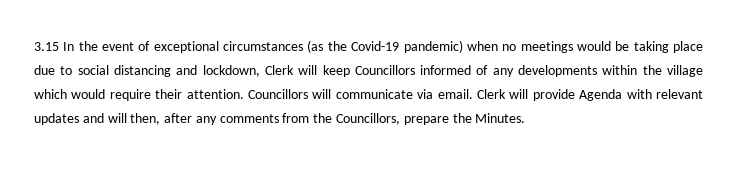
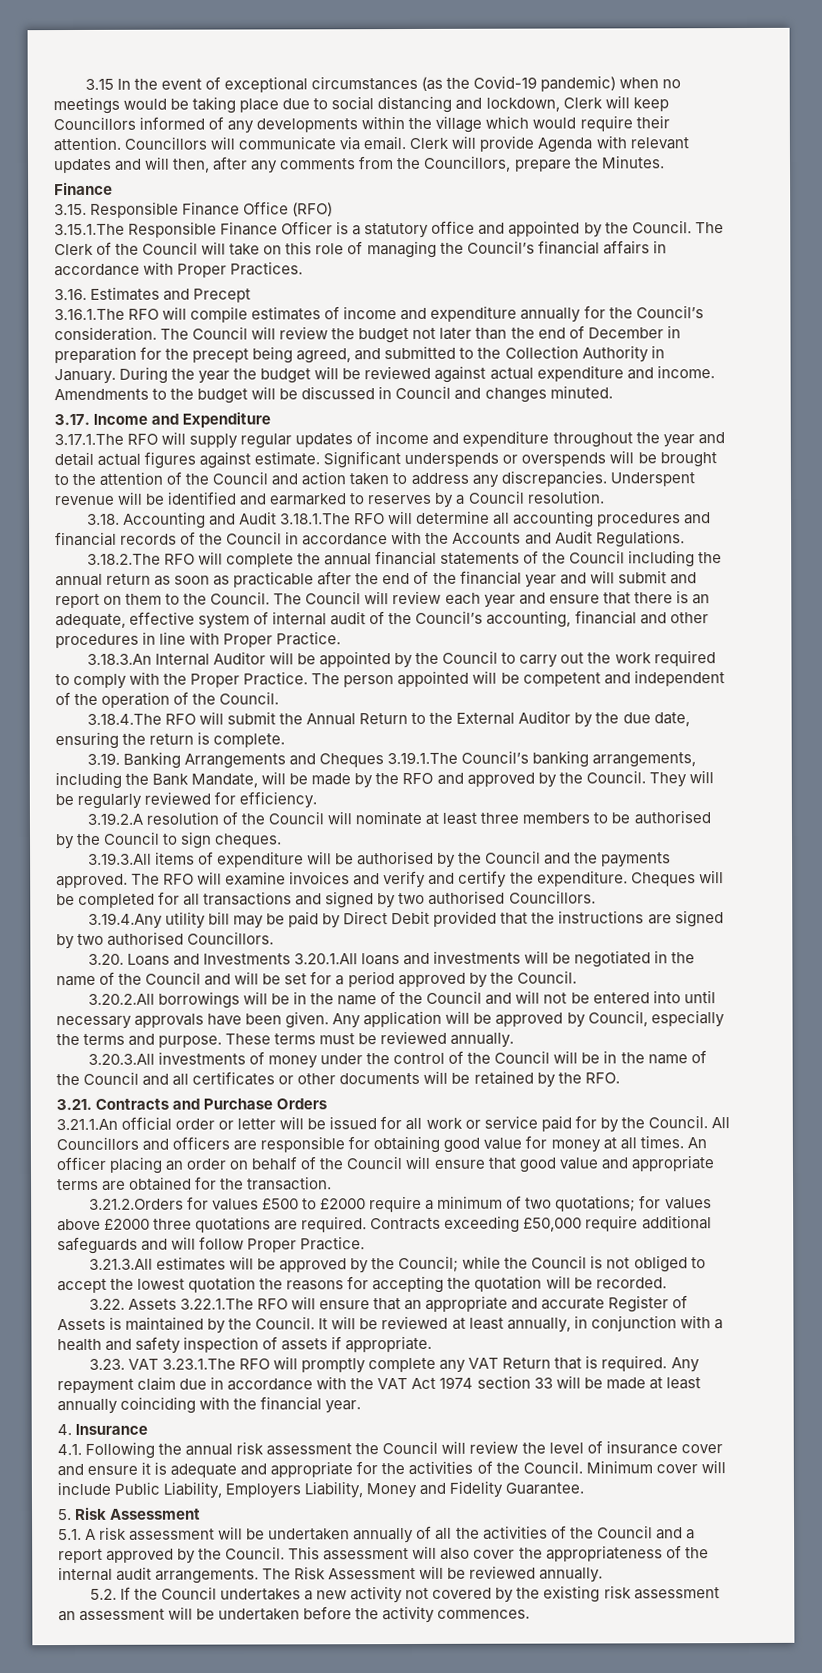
(526, 118) none -> [54,181,113,196] [54,201,334,218] [54,220,724,239] [54,240,667,259] [54,261,304,278] [54,286,252,303] [54,305,704,323] [54,325,681,344] [54,345,665,364] [54,365,715,385] [54,385,613,404] [54,411,272,428] [54,430,725,449] [54,450,717,469] [54,470,695,488] [54,490,605,508] [86,510,712,529] [55,530,685,548] [86,550,723,568] [55,570,697,588] [55,590,710,609] [55,610,709,629] [55,631,342,649] [86,650,716,669] [55,670,725,690] [55,691,280,708] [86,710,690,728] [55,731,286,750] [86,750,697,769] [55,770,714,790] [55,791,318,809] [86,810,711,826] [55,831,283,850] [87,850,672,868] [56,870,724,889] [56,890,596,909] [87,910,724,929] [56,931,275,950] [87,950,696,968] [56,970,577,988] [87,990,716,1009] [56,1010,725,1030] [56,1030,515,1048] [87,1050,707,1069] [56,1070,620,1088] [56,1098,328,1111] [56,1115,730,1133] [56,1135,707,1154] [56,1155,714,1174] [57,1176,333,1191] [88,1195,712,1213] [57,1215,712,1233] [57,1236,366,1255] [88,1255,706,1274] [57,1275,667,1294] [88,1295,689,1313] [57,1315,723,1334] [57,1335,433,1354] [88,1355,700,1374] [57,1375,701,1395] [57,1396,362,1415] [57,1423,149,1436] [57,1440,723,1459] [57,1460,726,1478] [57,1480,585,1499] [57,1506,202,1521] [58,1525,695,1544] [58,1545,709,1564] [58,1565,604,1584] [89,1585,720,1604] [58,1605,531,1624] // Finance // 3.15. Responsible Finance Office (RFO) // 3.15.1.The Responsible Finance Officer is a statutory office and appointed by the Council. The Clerk of the Council will take on this role of managing the Council’s financial affairs in accordance with Proper Practices. // 3.16. Estimates and Precept // 3.16.1.The RFO will compile estimates of income and expenditure annually for the Council’s consideration. The Council will review the budget not later than the end of December in preparation for the precept being agreed, and submitted to the Collection Authority in January. During the year the budget will be reviewed against actual expenditure and income. Amendments to the budget will be discussed in Council and changes minuted. // 3.17. Income and Expenditure // 3.17.1.The RFO will supply regular updates of income and expenditure throughout the year and detail actual figures against estimate. Significant underspends or overspends will be brought to the attention of the Council and action taken to address any discrepancies. Underspent revenue will be identified and earmarked to reserves by a Council resolution. // 3.18. Accounting and Audit 3.18.1.The RFO will determine all accounting procedures and financial records of the Council in accordance with the Accounts and Audit Regulations. // 3.18.2.The RFO will complete the annual financial statements of the Council including the annual return as soon as practicable after the end of the financial year and will submit and report on them to the Council. The Council will review each year and ensure that there is an adequate, effective system of internal audit of the Council’s accounting, financial and other procedures in line with Proper Practice. // 3.18.3.An Internal Auditor will be appointed by the Council to carry out the work required to comply with the Proper Practice. The person appointed will be competent and independent of the operation of the Council. // 3.18.4.The RFO will submit the Annual Return to the External Auditor by the due date, ensuring the return is complete. // 3.19. Banking Arrangements and Cheques 3.19.1.The Council’s banking arrangements, including the Bank Mandate, will be made by the RFO and approved by the Council. They will be regularly reviewed for efficiency. // 3.19.2.A resolution of the Council will nominate at least three members to be authorised by the Council to sign cheques. // 3.19.3.All items of expenditure will be authorised by the Council and the payments approved. The RFO will examine invoices and verify and certify the expenditure. Cheques will be completed for all transactions and signed by two authorised Councillors. // 3.19.4.Any utility bill may be paid by Direct Debit provided that the instructions are signed by two authorised Councillors. // 3.20. Loans and Investments 3.20.1.All loans and investments will be negotiated in the name of the Council and will be set for a period approved by the Council. // 3.20.2.All borrowings will be in the name of the Council and will not be entered into until necessary approvals have been given. Any application will be approved by Council, especially the terms and purpose. These terms must be reviewed annually. // 3.20.3.All investments of money under the control of the Council will be in the name of the Council and all certificates or other documents will be retained by the RFO. // 3.21. Contracts and Purchase Orders // 3.21.1.An official order or letter will be issued for all work or service paid for by the Council. All Councillors and officers are responsible for obtaining good value for money at all times. An officer placing an order on behalf of the Council will ensure that good value and appropriate terms are obtained for the transaction. // 3.21.2.Orders for values £500 to £2000 require a minimum of two quotations; for values above £2000 three quotations are required. Contracts exceeding £50,000 require additional safeguards and will follow Proper Practice. // 3.21.3.All estimates will be approved by the Council; while the Council is not obliged to accept the lowest quotation the reasons for accepting the quotation will be recorded. // 3.22. Assets 3.22.1.The RFO will ensure that an appropriate and accurate Register of Assets is maintained by the Council. It will be reviewed at least annually, in conjunction with a health and safety inspection of assets if appropriate. // 3.23. VAT 3.23.1.The RFO will promptly complete any VAT Return that is required. Any repayment claim due in accordance with the VAT Act 1974 section 33 will be made at least annually coinciding with the financial year. // 4. Insurance // 4.1. Following the annual risk assessment the Council will review the level of insurance cover and ensure it is adequate and appropriate for the activities of the Council. Minimum cover will include Public Liability, Employers Liability, Money and Fidelity Guarantee. // 5. Risk Assessment // 5.1. A risk assessment will be undertaken annually of all the activities of the Council and a report approved by the Council. This assessment will also cover the appropriateness of the internal audit arrangements. The Risk Assessment will be reviewed annually. // 5.2. If the Council undertakes a new activity not covered by the existing risk assessment an assessment will be undertaken before the activity commences.

